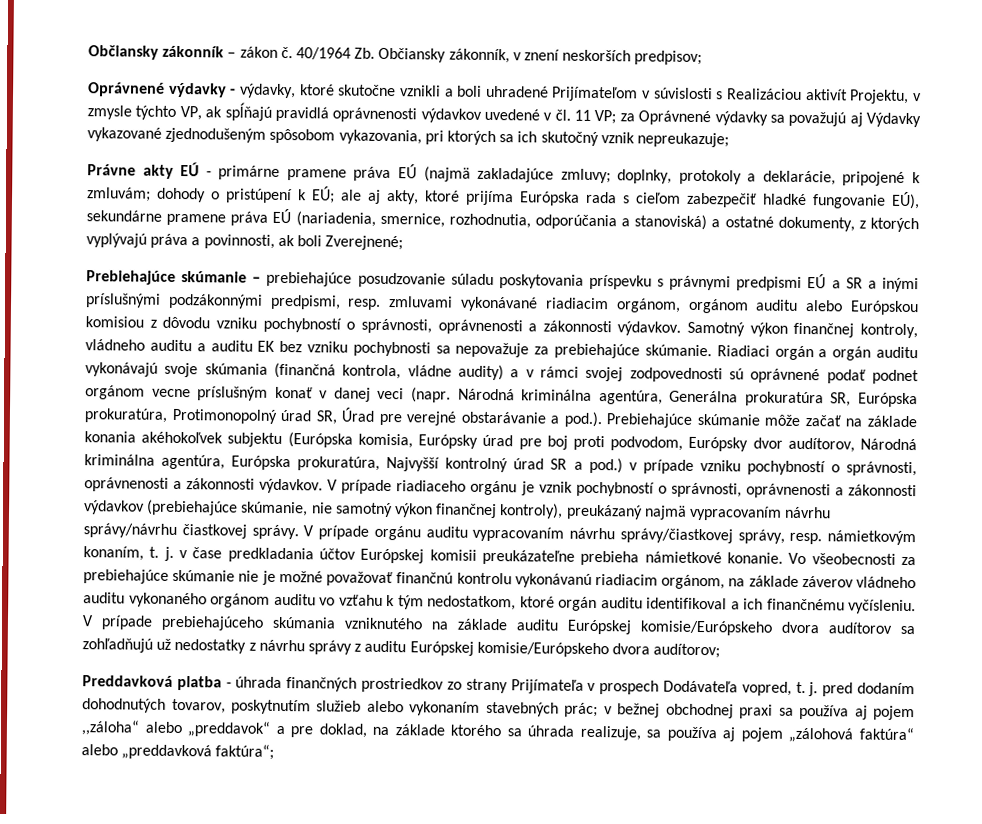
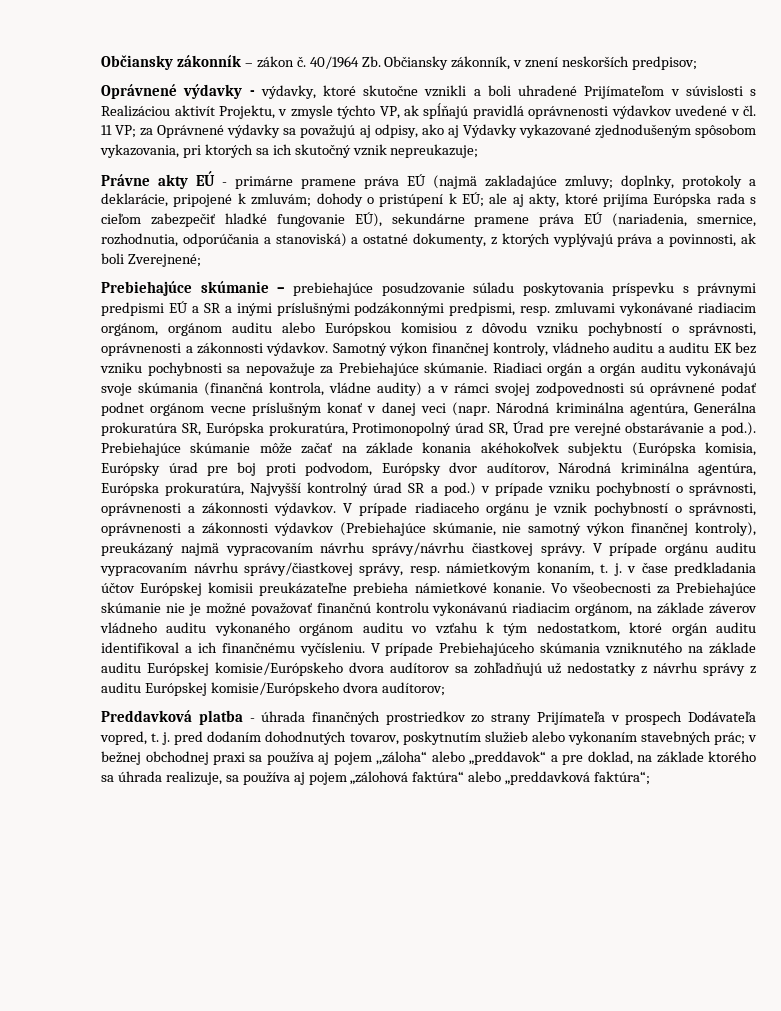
(863, 119) none -> [374,124,459,138] odpisy, ako aj
[554,343,641,359] prebiehajúce -> [338,362,419,376] Prebiehajúce
[146,499,239,516] (prebiehajúce -> [339,522,426,536] (Prebiehajúce
[83,569,170,584] prebiehajúce -> [676,582,756,596] Prebiehajúce
[161,615,265,631] prebiehajúceho -> [439,642,535,656] Prebiehajúceho

